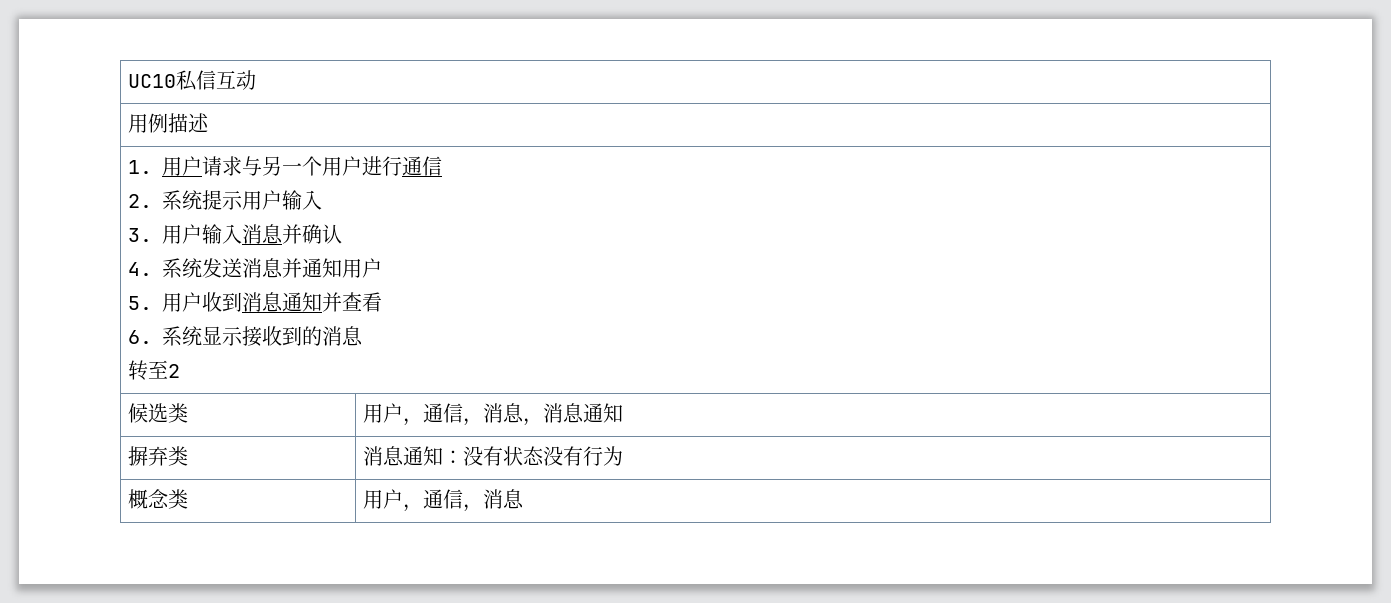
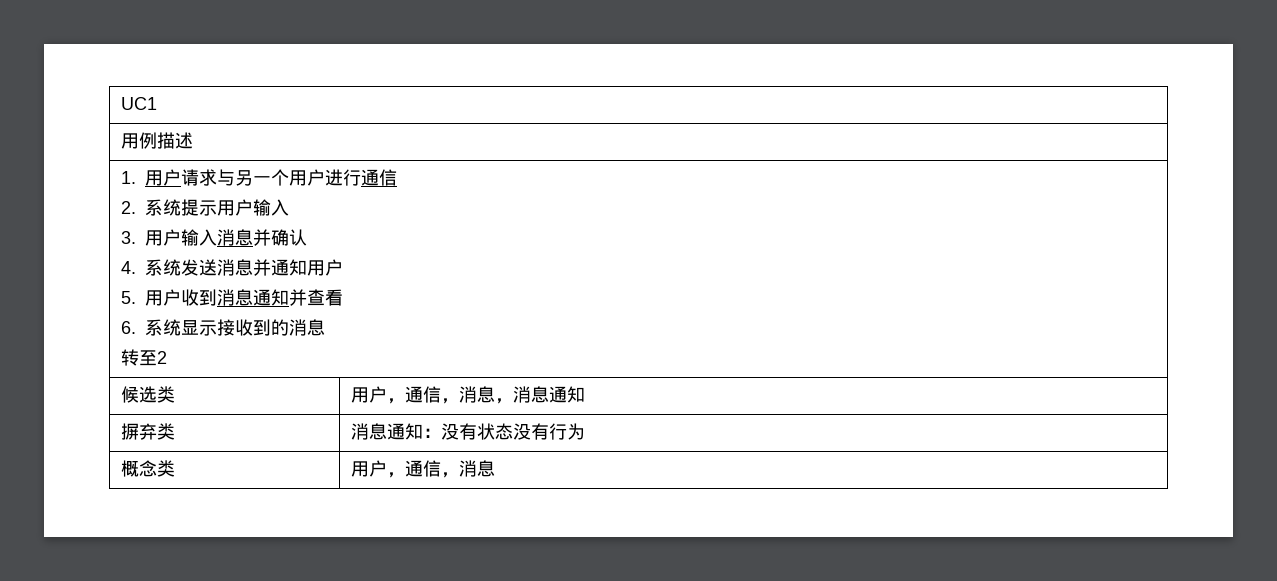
[128,70,257,91] UC10私信互动 -> [120,97,157,110] UC1

